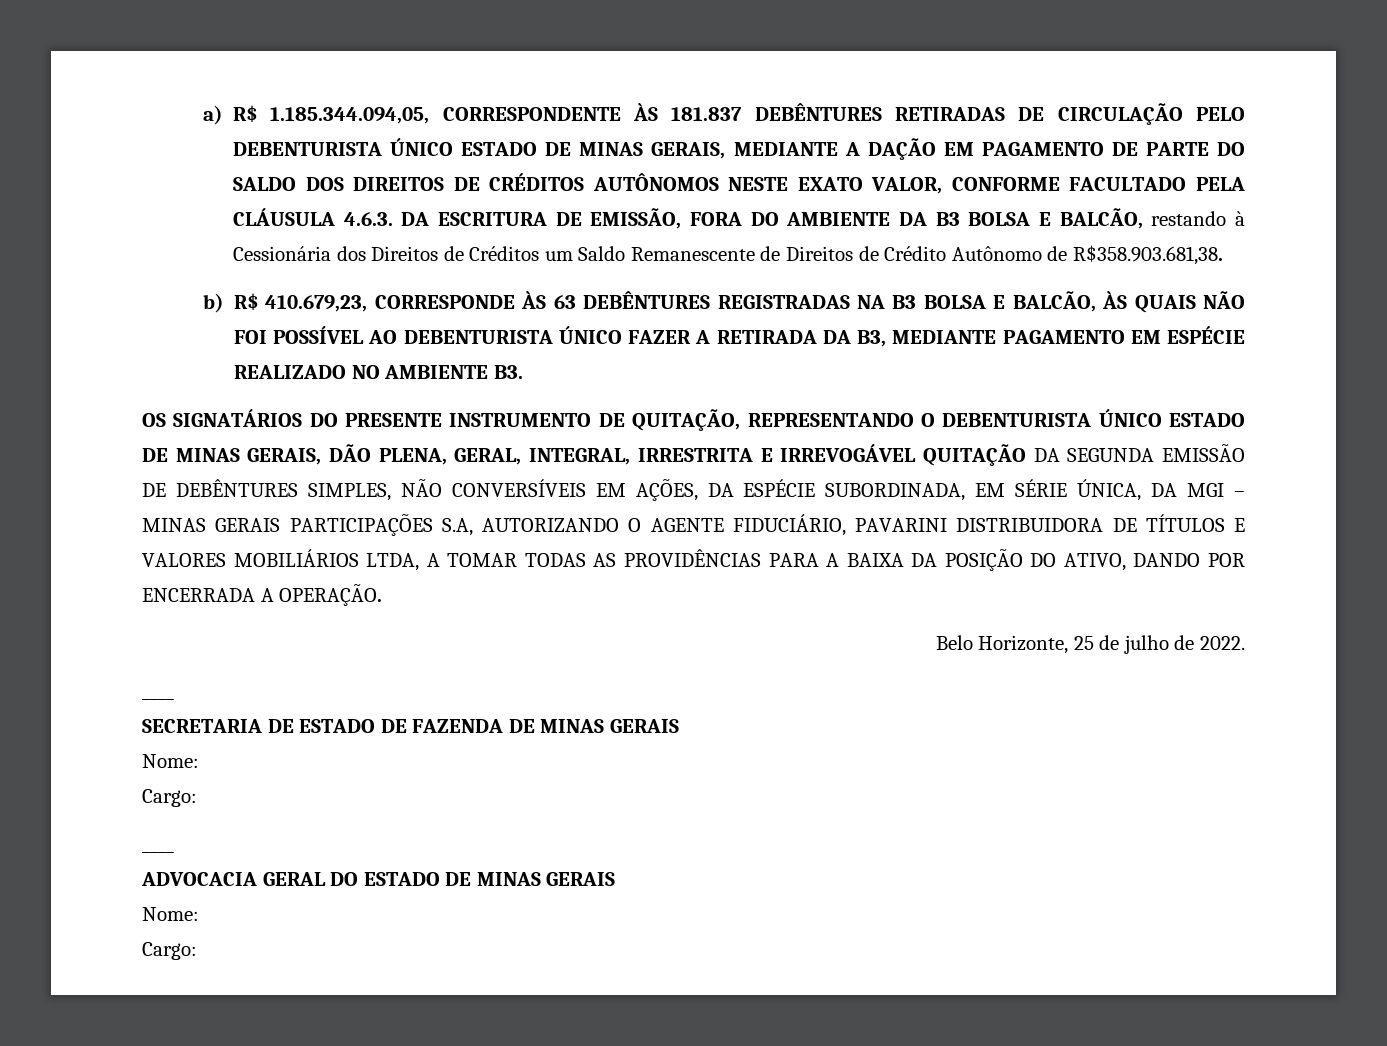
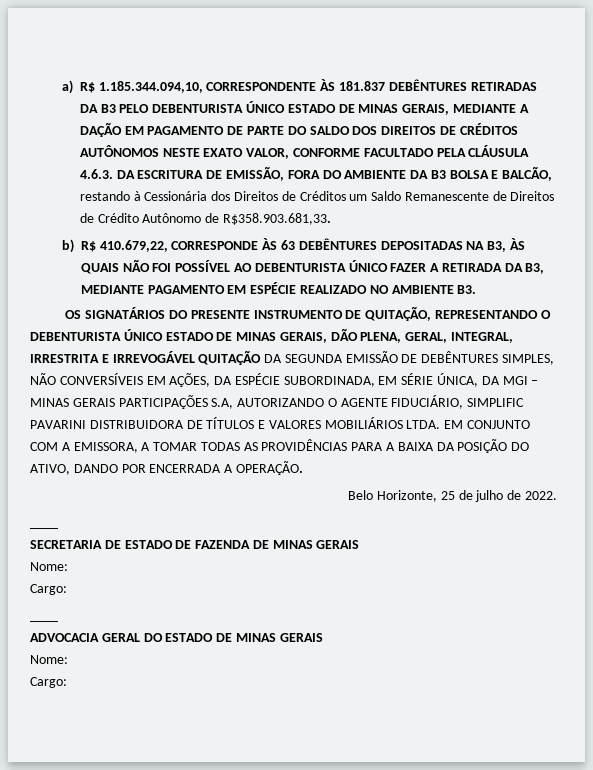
[270,107,430,124] 1.185.344.094,05, -> [98,81,203,93] 1.185.344.094,10,
[1018,103,1183,125] DE CIRCULAÇÃO -> [79,104,116,113] DA B3
[1072,245,1223,265] R$358.903.681,38. -> [223,213,332,225] R$358.903.681,33.
[265,295,368,312] 410.679,23, -> [99,240,168,252] 410.679,22,
[717,291,1096,312] REGISTRADAS NA B3 BOLSA E BALCÃO, -> [380,241,507,252] DEPOSITADAS NA B3,
(846, 525) none -> [467,398,525,407] SIMPLIFIC
[366,553,420,571] LTDA, -> [406,420,531,429] [30,442,138,453] LTDA. EM CONJUNTO COM A EMISSORA,

